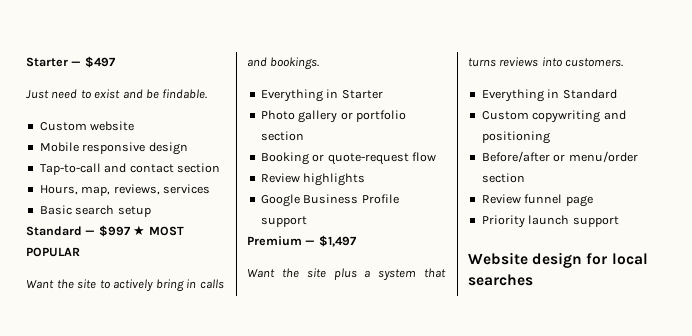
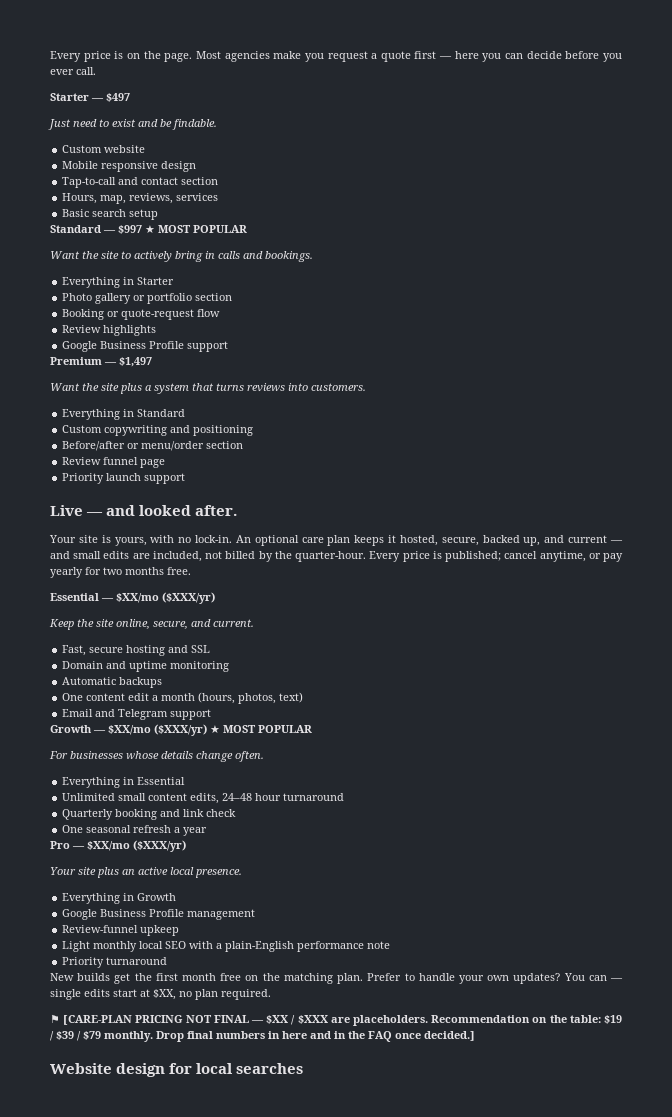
(26, 62) none -> [50,51,622,62] [50,67,96,75] Every price is on the page. Most agencies make you request a quote first — here you can decide before you ever call. //
(619, 221) none -> [50,505,238,516] [49,535,624,546] [50,551,624,562] [50,567,191,578] [50,592,215,604] [49,619,254,630] [62,645,211,656] [62,661,230,672] [62,677,163,688] [62,692,304,704] [62,709,212,720] [50,724,312,736] [49,751,264,762] [62,777,186,788] [62,793,345,804] [62,809,237,820] [62,825,208,836] [50,840,186,852] [50,867,242,878] [62,893,177,904] [62,909,256,920] [62,925,180,936] [62,941,391,952] [62,957,168,968] [50,973,624,984] [50,989,271,1000] [50,1014,622,1026] [50,1031,475,1042] // Live — and looked after. // Your site is yours, with no lock-in. An optional care plan keeps it hosted, secure, backed up, and current — and small edits are included, not billed by the quarter-hour. Every price is published; cancel anytime, or pay yearly for two months free. // Essential — $XX/mo ($XXX/yr) // Keep the site online, secure, and current. // Fast, secure hosting and SSL // Domain and uptime monitoring // Automatic backups // One content edit a month (hours, photos, text) // Email and Telegram support // Growth — $XX/mo ($XXX/yr) ★ MOST POPULAR // For businesses whose details change often. // Everything in Essential // Unlimited small content edits, 24–48 hour turnaround // Quarterly booking and link check // One seasonal refresh a year // Pro — $XX/mo ($XXX/yr) // Your site plus an active local presence. // Everything in Growth // Google Business Profile management // Review-funnel upkeep // Light monthly local SEO with a plain-English performance note // Priority turnaround // New builds get the first month free on the matching plan. Prefer to handle your own updates? You can — single edits start at $XX, no plan required. // ⚑ [CARE-PLAN PRICING NOT FINAL — $XX / $XXX are placeholders. Recommendation on the table: $19 / $39 / $79 monthly. Drop final numbers in here and in the FAQ once decided.]

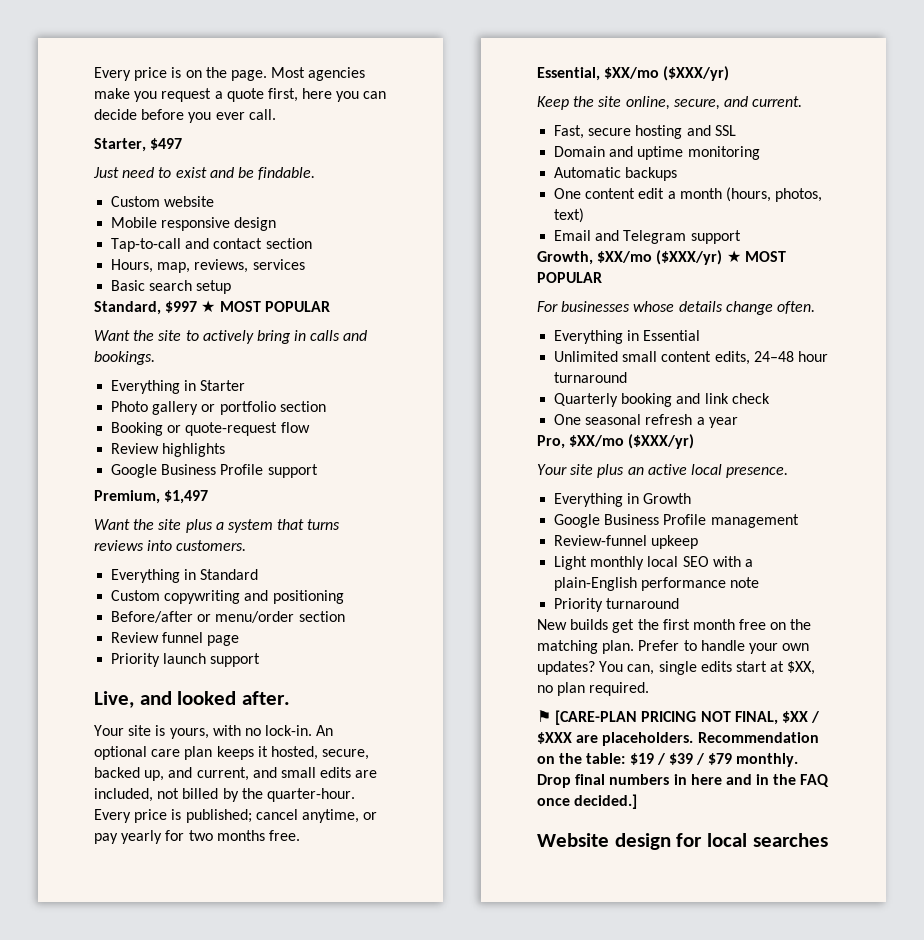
[414,51,453,59] first — -> [267,88,298,102] first,
[50,93,104,101] Starter — -> [94,138,146,152] Starter,
[50,225,116,233] Standard — -> [94,301,161,315] Standard,
[50,357,117,365] Premium — -> [94,490,160,504] Premium,
[50,505,104,516] Live — -> [94,691,134,708] Live,
[568,535,624,543] current — -> [196,767,249,781] current,
[50,593,114,601] Essential — -> [537,67,600,81] Essential,
[50,725,106,733] Growth — -> [537,251,593,265] Growth,
[50,841,85,849] Pro — -> [537,435,565,449] Pro,
[588,975,624,981] can — -> [627,664,655,675] can,
[213,1015,264,1023] FINAL — -> [734,711,778,725] FINAL,

